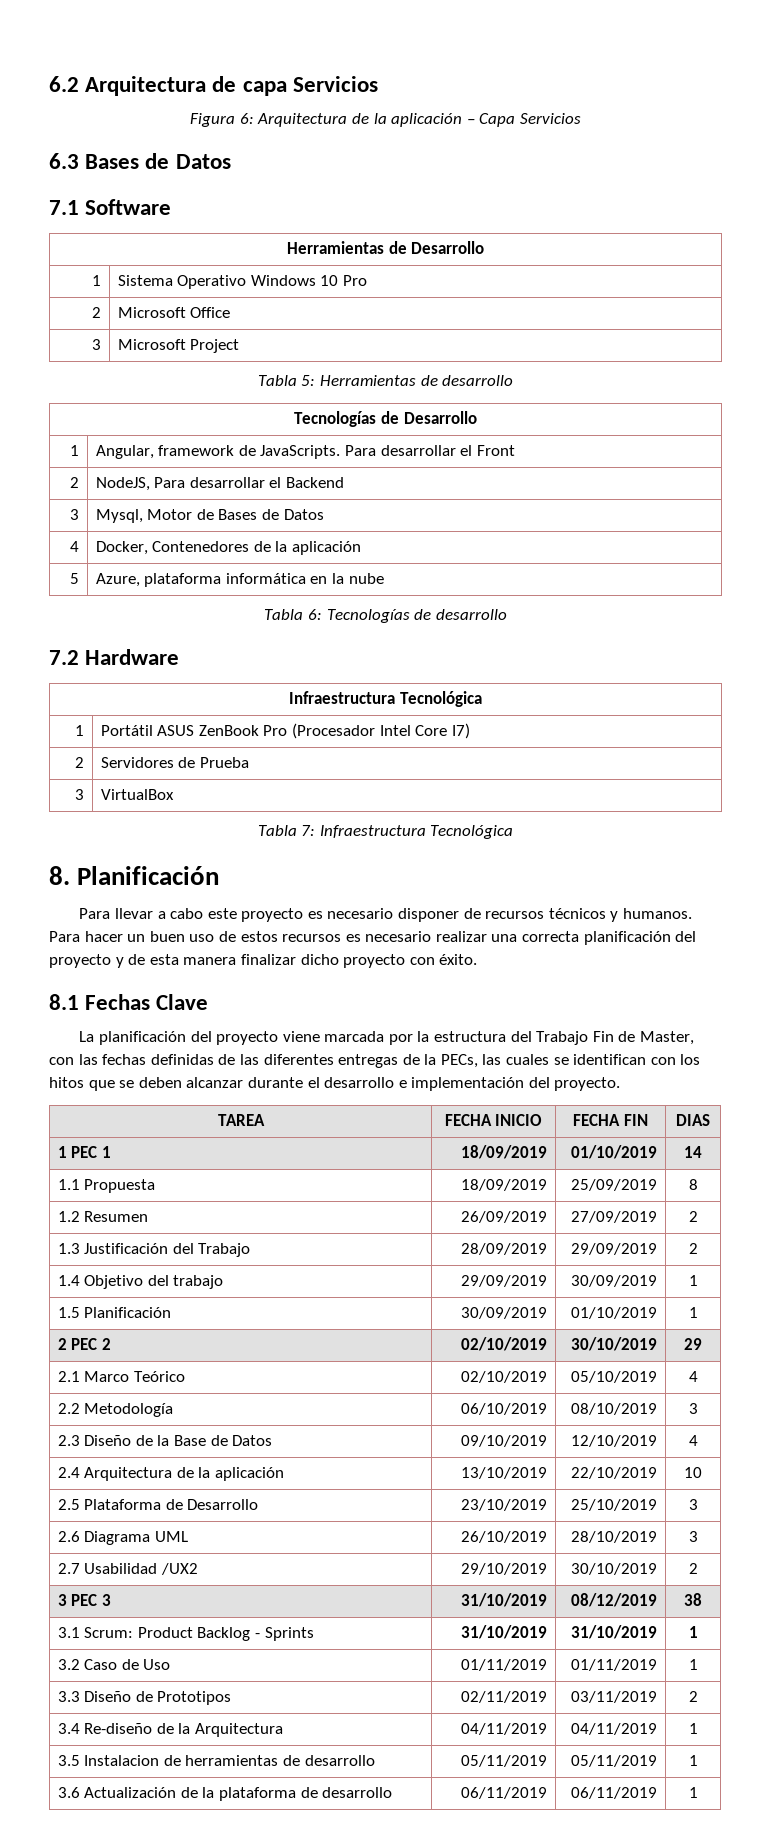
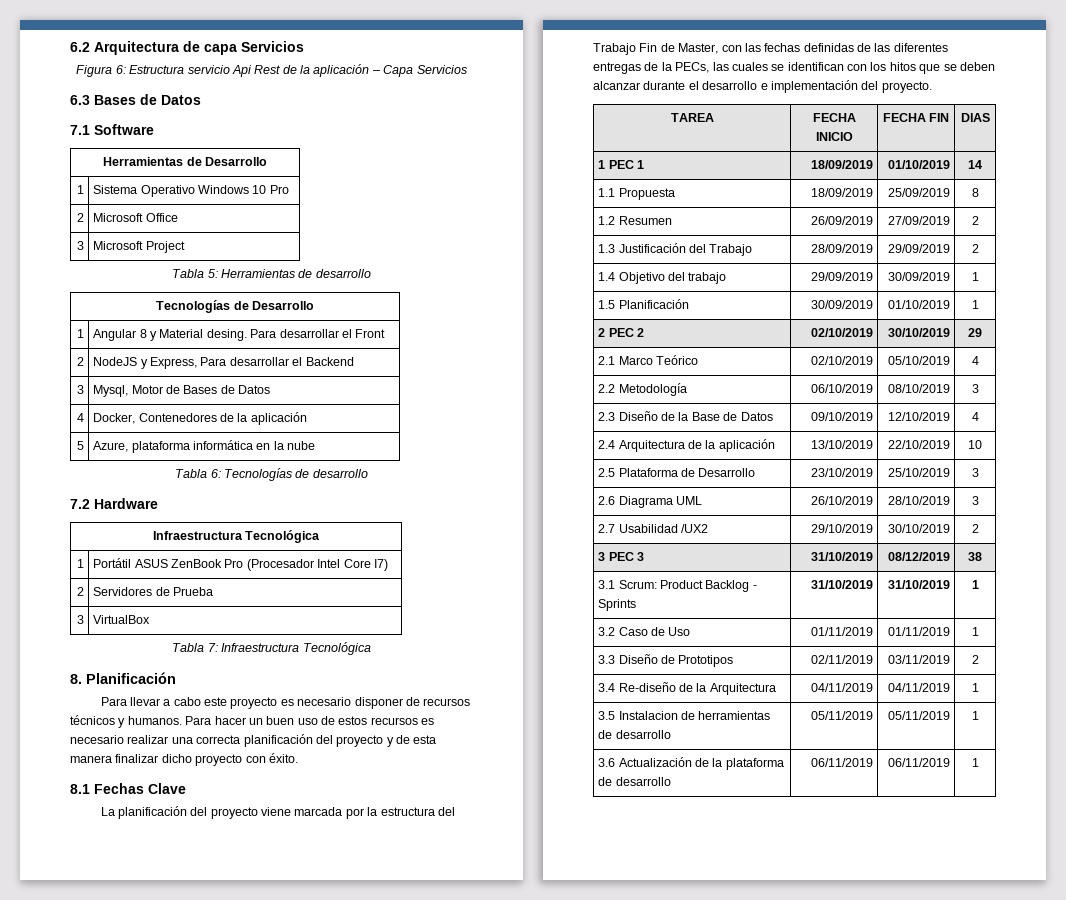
[257,113,348,127] Arquitectura -> [129,65,281,77] Estructura servicio Api Rest
[95,445,341,459] Angular, framework de JavaScripts. -> [93,329,247,341] Angular 8 y Material desing.
[95,477,150,491] NodeJS, -> [93,357,198,369] NodeJS y Express,

